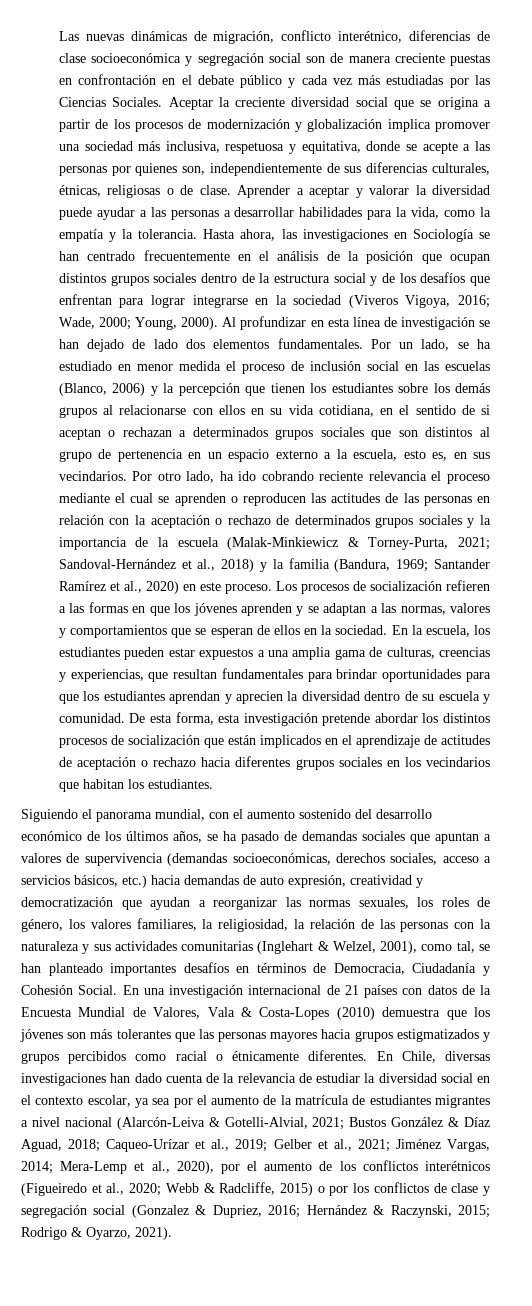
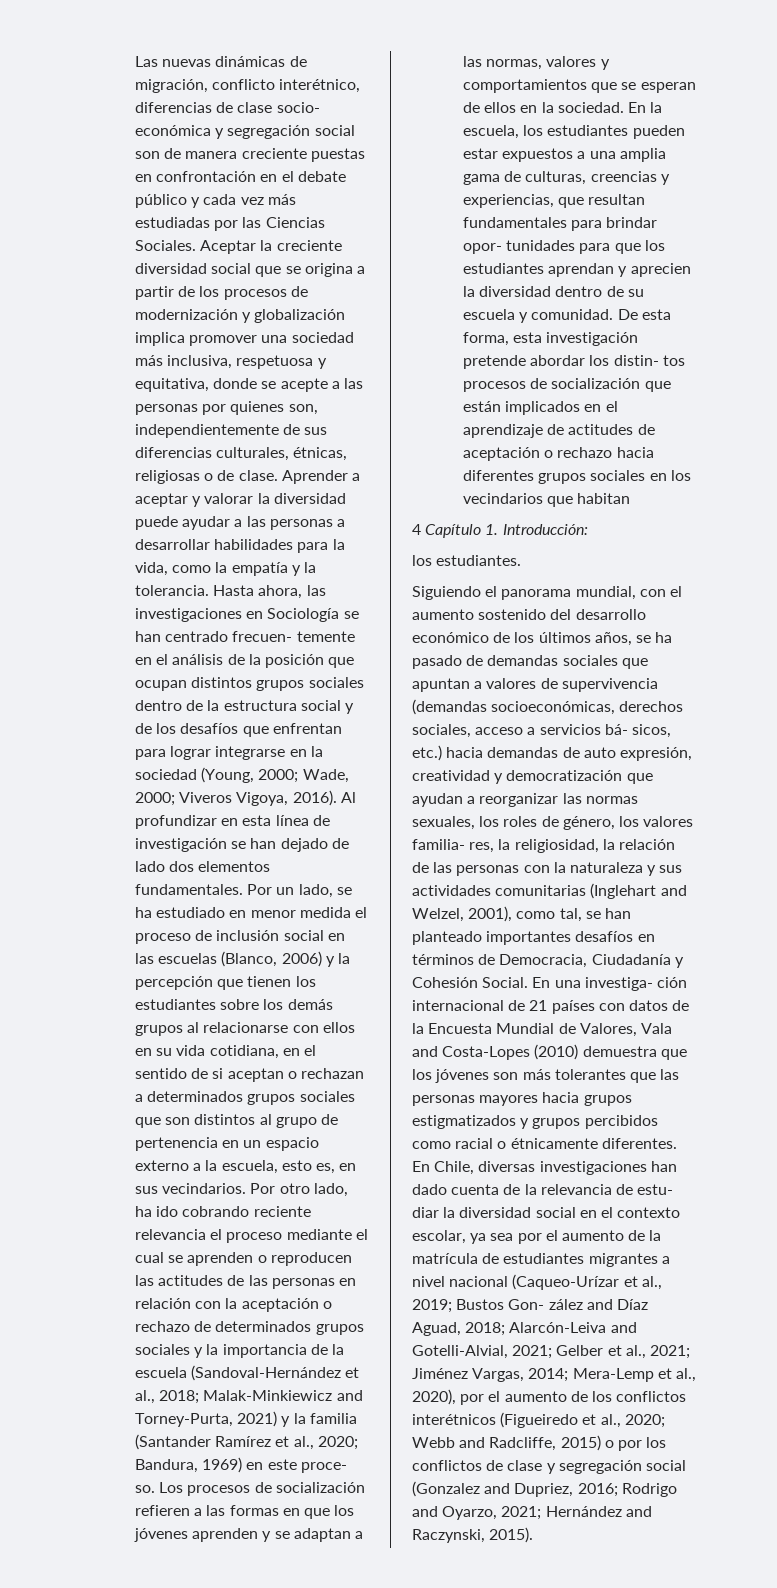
[91,53,182,63] socioeconómica -> [276,102,320,113] [135,125,212,136] socio- económica
[143,250,230,261] frecuentemente -> [232,631,355,642] frecuen- temente
[348,295,490,308] [58,317,219,330] (Viveros Vigoya, 2016; Wade, 2000; Young, 2000). -> [201,767,349,783] [135,790,337,806] (Young, 2000; Wade, 2000; Viveros Vigoya, 2016).
[227,537,490,550] [58,558,490,572] [58,581,272,594] (Malak-Minkiewicz & Torney-Purta, 2021; Sandoval-Hernández et al., 2018) y la familia (Bandura, 1969; Santander Ramírez et al., 2020) en este proceso. -> [191,1365,360,1381] [135,1390,363,1404] [135,1411,357,1427] [135,1434,358,1450] [135,1457,347,1473] [135,1485,156,1493] (Sandoval-Hernández et al., 2018; Malak-Minkiewicz and Torney-Purta, 2021) y la familia (Santander Ramírez et al., 2020; Bandura, 1969) en este proce- so.
[382,669,462,682] oportunidades -> [463,240,576,254] opor- tunidades
[442,713,490,723] distintos -> [613,355,685,366] distin- tos
(124, 784) none -> [412,524,588,538] // 4 Capítulo 1. Introducción: //
[74,875,118,887] básicos, -> [604,724,671,738] bá- sicos,
[136,918,197,931] familiares, -> [412,839,495,853] familia- res,
[317,941,329,951] & -> [660,885,687,896] and
[169,985,243,998] investigación -> [584,977,687,991] investiga- ción
[241,1007,253,1017] & -> [412,1046,438,1057] and
[316,1073,360,1083] estudiar -> [637,1184,674,1195] [412,1207,439,1218] estu- diar
[116,1117,490,1130] [21,1139,268,1152] (Alarcón-Leiva & Gotelli-Alvial, 2021; Bustos González & Díaz Aguad, 2018; Caqueo-Urízar et al., 2019; -> [512,1274,662,1290] [412,1299,648,1313] [412,1322,637,1336] [412,1345,553,1359] (Caqueo-Urízar et al., 2019; Bustos Gon- zález and Díaz Aguad, 2018; Alarcón-Leiva and Gotelli-Alvial, 2021;
[203,1183,215,1193] & -> [459,1437,486,1448] and
[195,1205,207,1215] & -> [484,1483,511,1494] and
[306,1205,491,1218] [21,1227,172,1240] Hernández & Raczynski, 2015; Rodrigo & Oyarzo, 2021). -> [621,1483,677,1497] [412,1506,652,1520] [412,1527,534,1543] Rodrigo and Oyarzo, 2021; Hernández and Raczynski, 2015).

